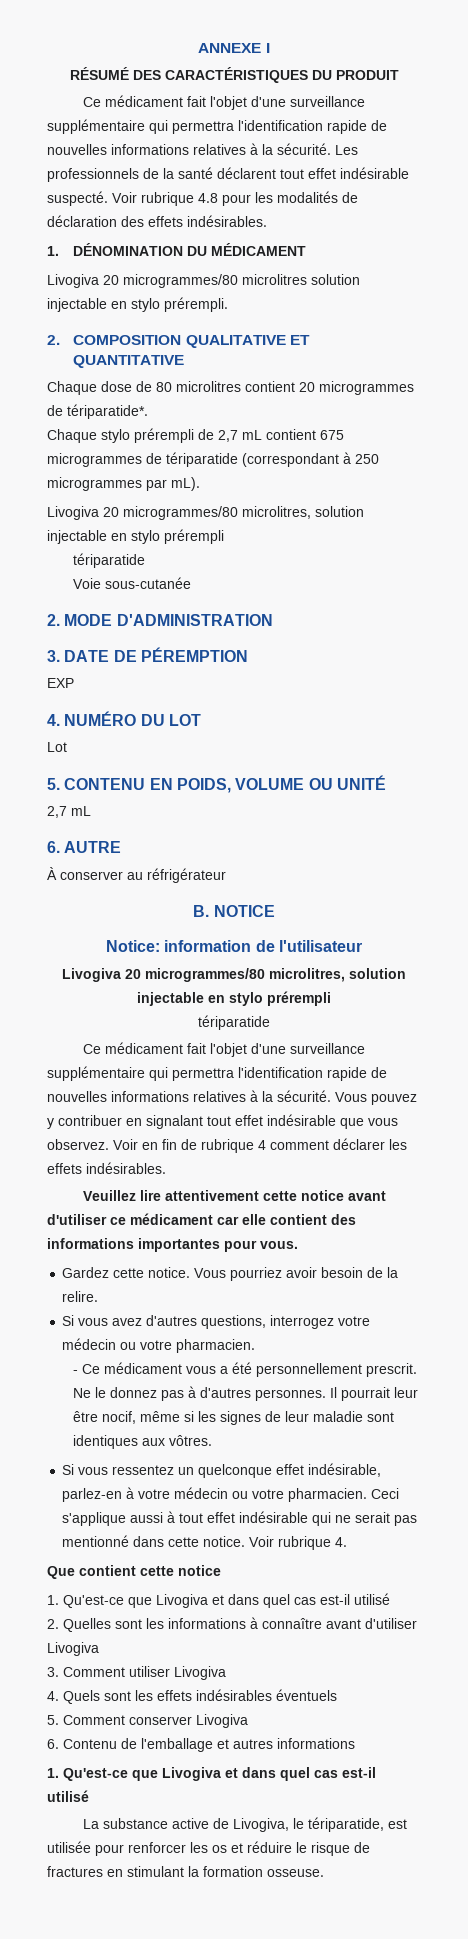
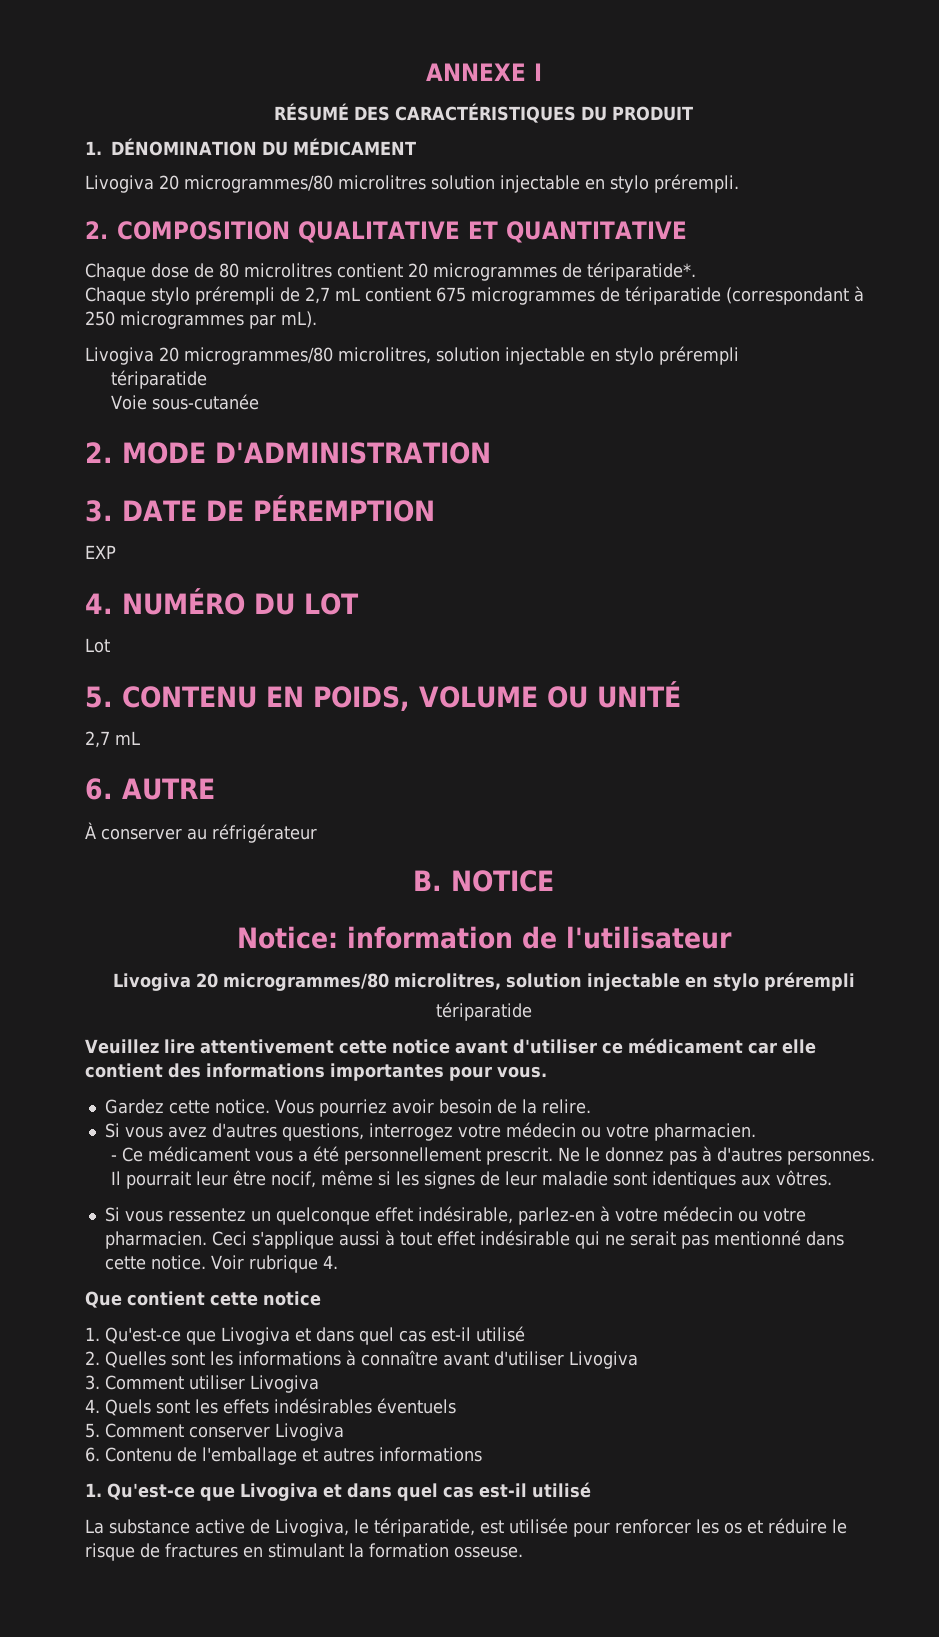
[82,95,365,110] [47,119,387,134] [47,143,358,155] [47,167,409,182] [47,191,358,206] [47,215,267,227] // Ce médicament fait l'objet d'une surveillance supplémentaire qui permettra l'identification rapide de nouvelles informations relatives à la sécurité. Les professionnels de la santé déclarent tout effet indésirable suspecté. Voir rubrique 4.8 pour les modalités de déclaration des effets indésirables. -> (693, 113) none
[82,1042,365,1057] [47,1066,387,1081] [47,1090,417,1105] [47,1114,398,1129] [47,1138,407,1153] [47,1162,166,1174] // Ce médicament fait l'objet d'une surveillance supplémentaire qui permettra l'identification rapide de nouvelles informations relatives à la sécurité. Vous pouvez y contribuer en signalant tout effet indésirable que vous observez. Voir en fin de rubrique 4 comment déclarer les effets indésirables. -> (532, 1011) none

